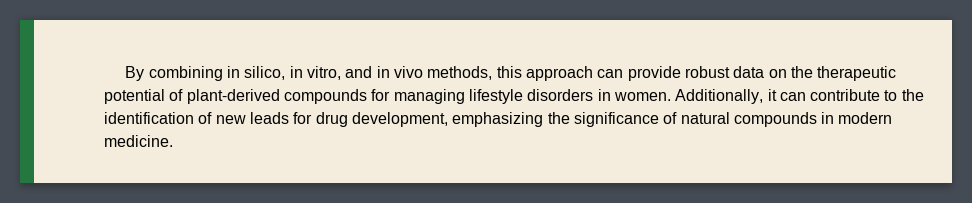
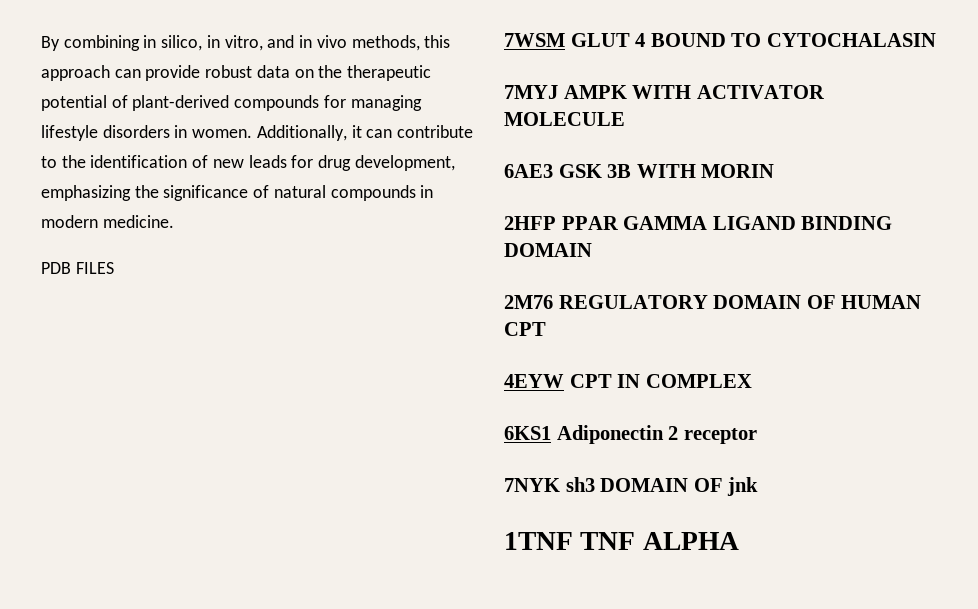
(173, 141) none -> [41,262,114,274] [504,33,936,47] [504,85,824,99] [504,112,625,126] [504,164,775,178] [504,216,893,230] [504,243,592,257] [504,295,922,309] [504,322,546,336] [504,374,752,388] [504,425,757,444] [504,477,759,496] [504,532,739,550] // PDB FILES // 7WSM GLUT 4 BOUND TO CYTOCHALASIN // 7MYJ AMPK WITH ACTIVATOR MOLECULE // 6AE3 GSK 3B WITH MORIN // 2HFP PPAR GAMMA LIGAND BINDING DOMAIN // 2M76 REGULATORY DOMAIN OF HUMAN CPT // 4EYW CPT IN COMPLEX // 6KS1 Adiponectin 2 receptor // 7NYK sh3 DOMAIN OF jnk // 1TNF TNF ALPHA

